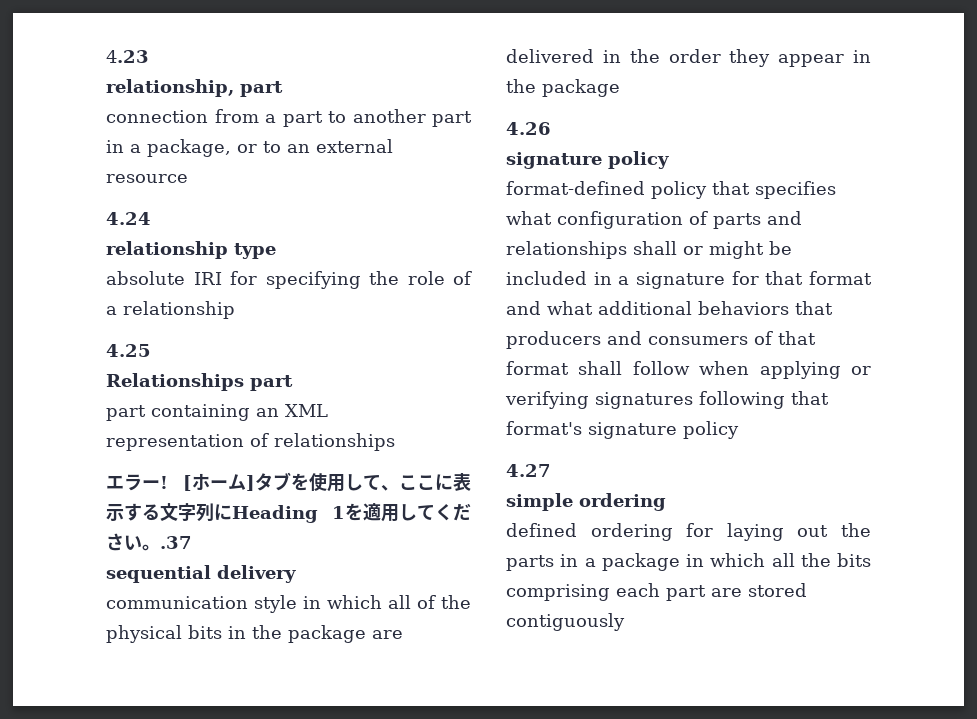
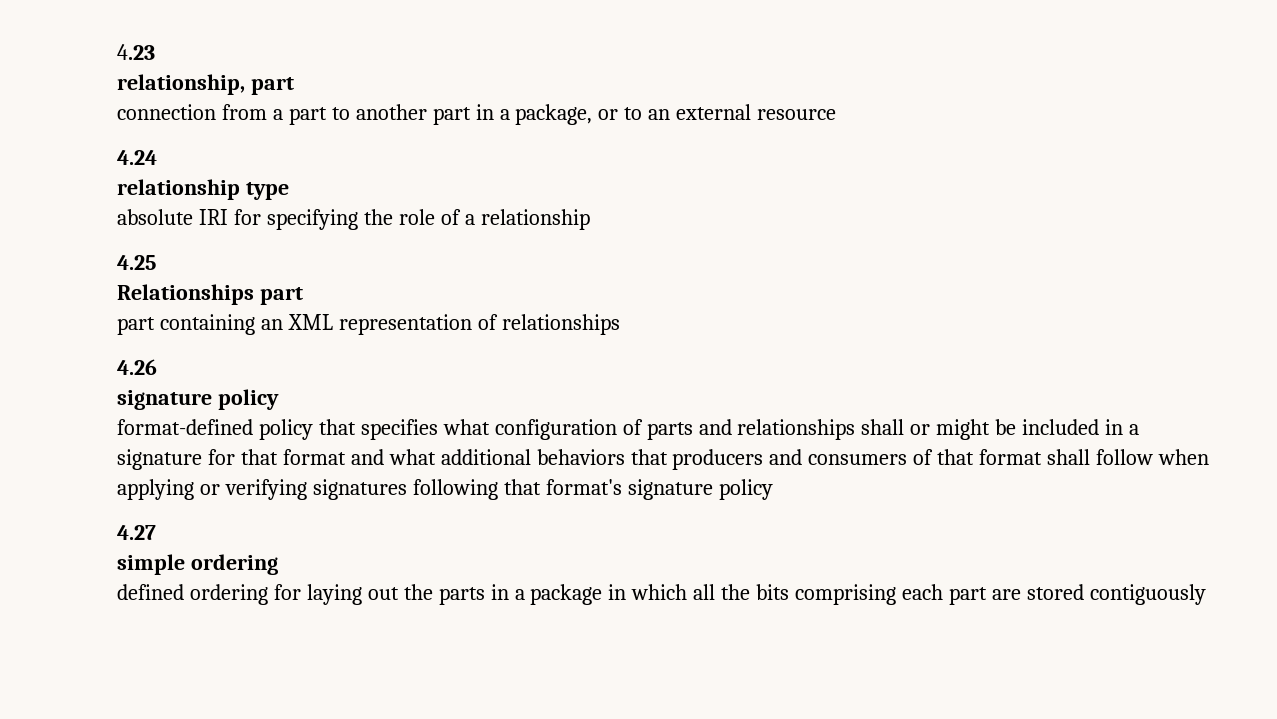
[106,472,471,492] [106,503,471,523] [106,533,192,551] [106,565,296,583] [106,595,471,613] [106,625,403,643] [506,49,871,67] [506,79,620,97] // エラー! [ホーム]タブを使用して、ここに表示する文字列にHeading 1を適用してください。.37 // sequential delivery // communication style in which all of the physical bits in the package are delivered in the order they appear in the package -> (620, 324) none

